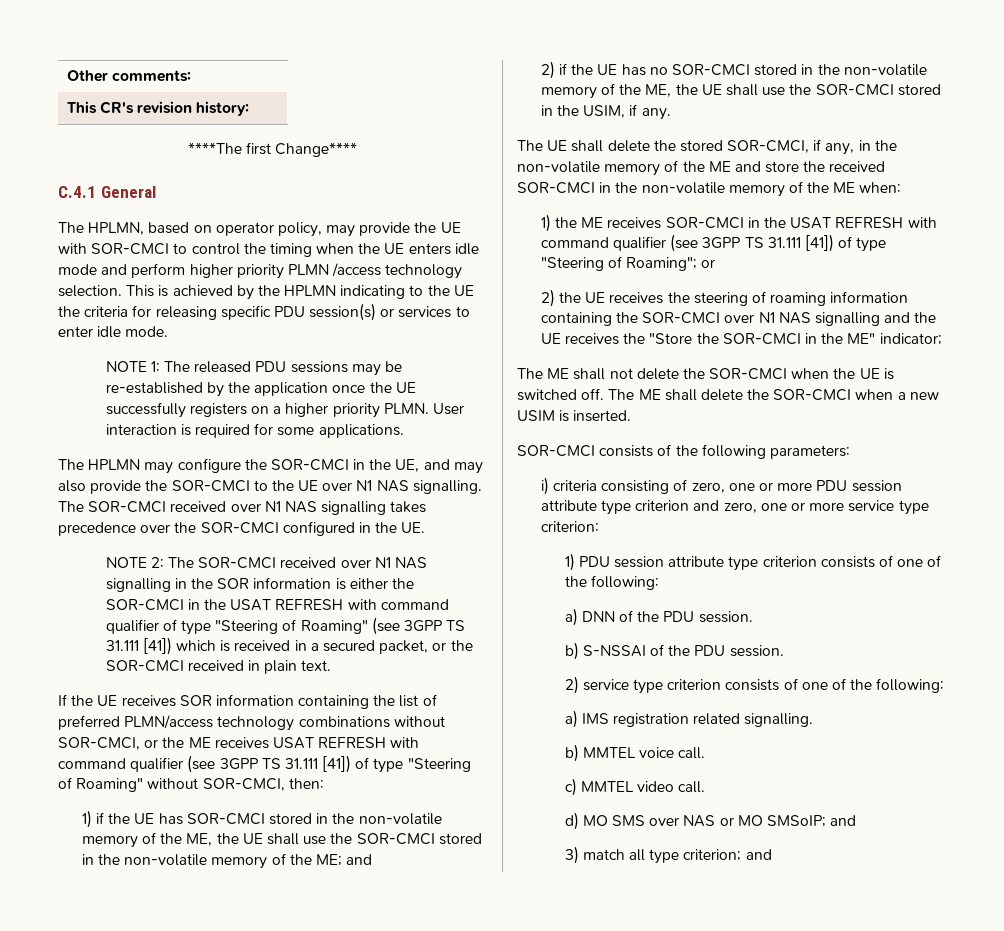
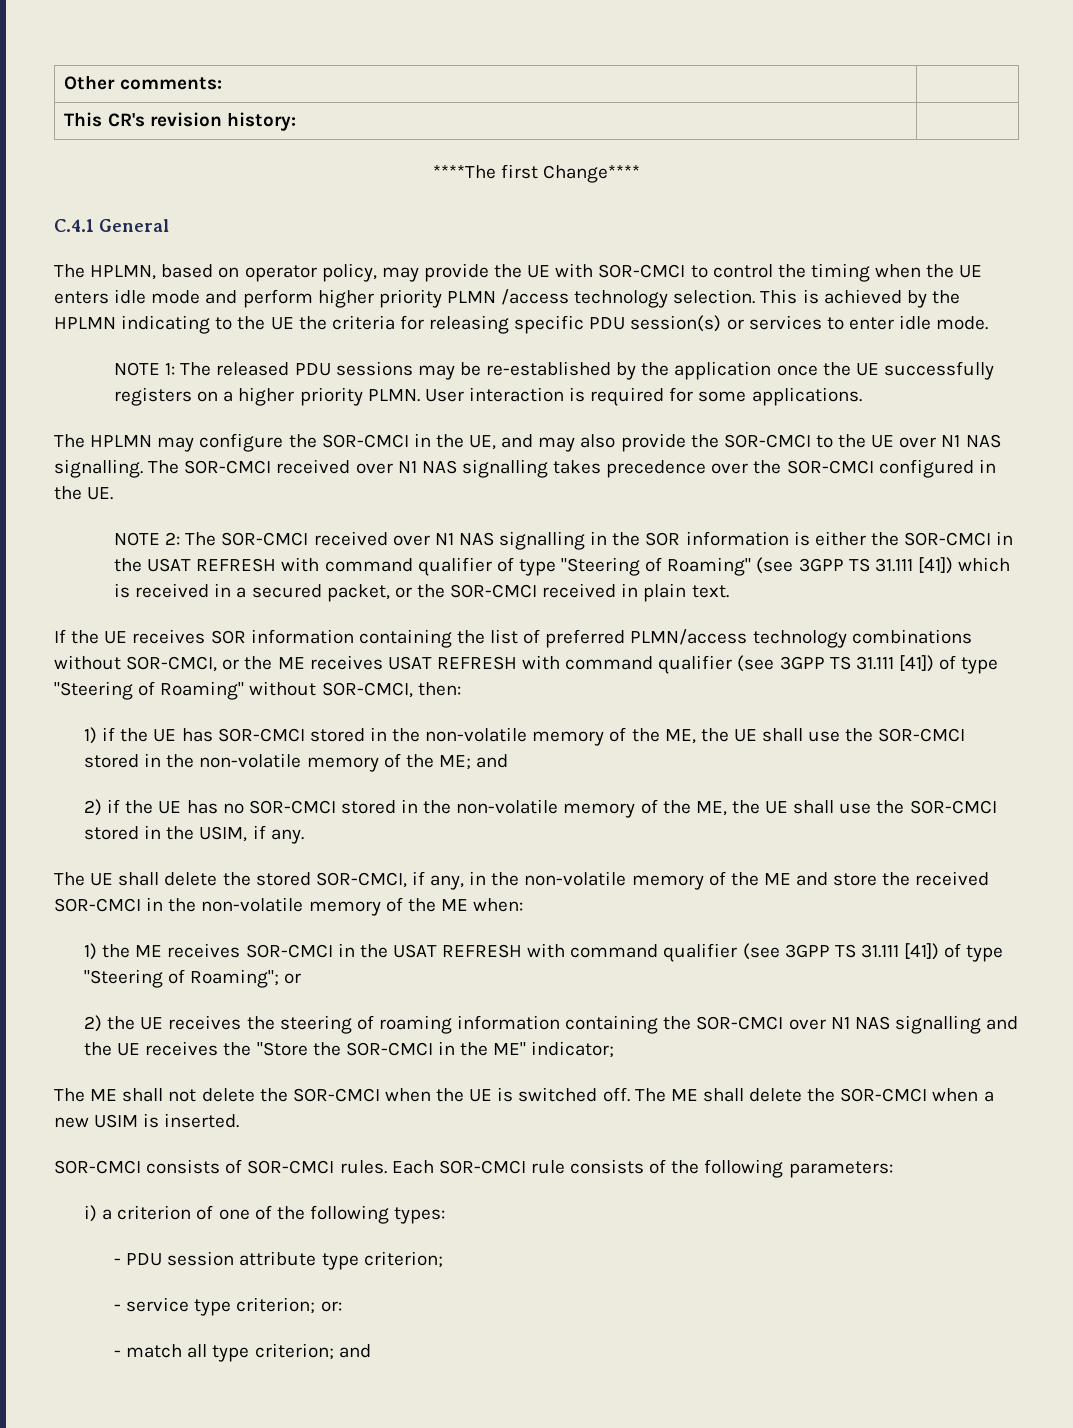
[675,444,850,459] [540,477,902,495] [540,500,929,515] [540,521,599,532] [564,553,942,571] [564,575,659,590] [564,608,753,626] [564,642,784,660] [564,676,945,694] [564,710,814,728] [564,744,706,762] [564,778,706,796] [564,812,857,830] [564,846,579,864] the following parameters: // i) criteria consisting of zero, one or more PDU session attribute type criterion and zero, one or more service type criterion: // 1) PDU session attribute type criterion consists of one of the following: // a) DNN of the PDU session. // b) S-NSSAI of the PDU session. // 2) service type criterion consists of one of the following: // a) IMS registration related signalling. // b) MMTEL voice call. // c) MMTEL video call. // d) MO SMS over NAS or MO SMSoIP; and // 3) -> [247,1159,893,1178] [84,1205,446,1224] [114,1251,443,1270] [114,1297,342,1316] [114,1350,122,1357] SOR-CMCI rules. Each SOR-CMCI rule consists of the following parameters: // i) a criterion of one of the following types: // - PDU session attribute type criterion; // - service type criterion; or: // -

